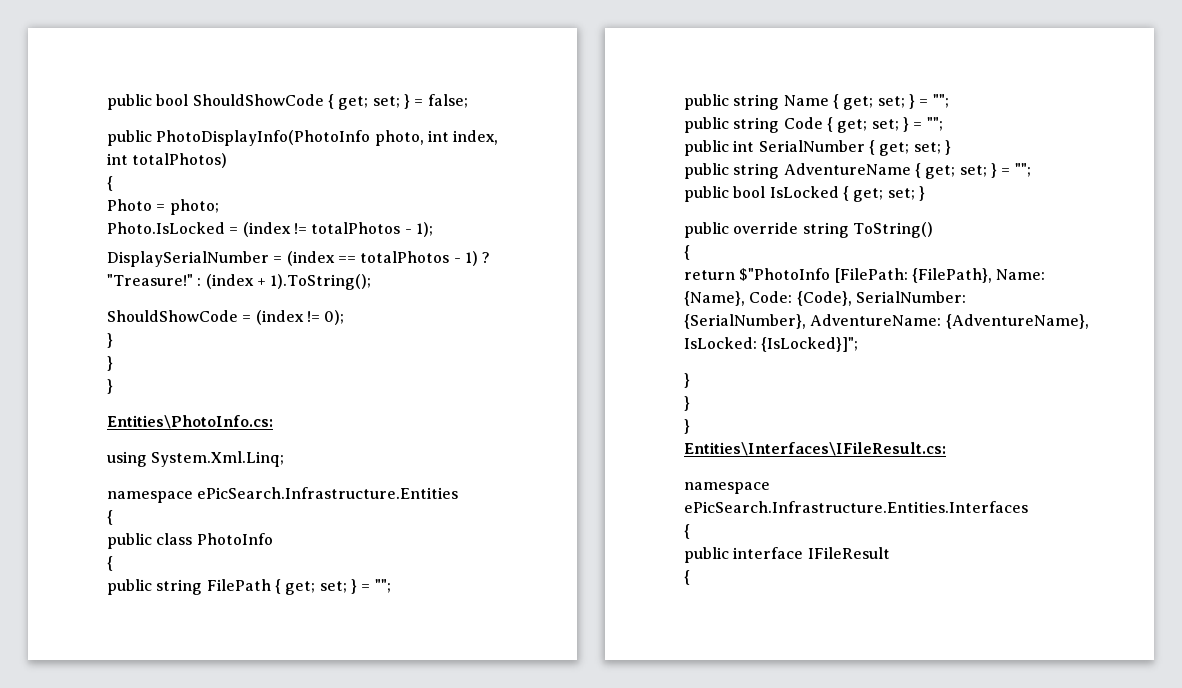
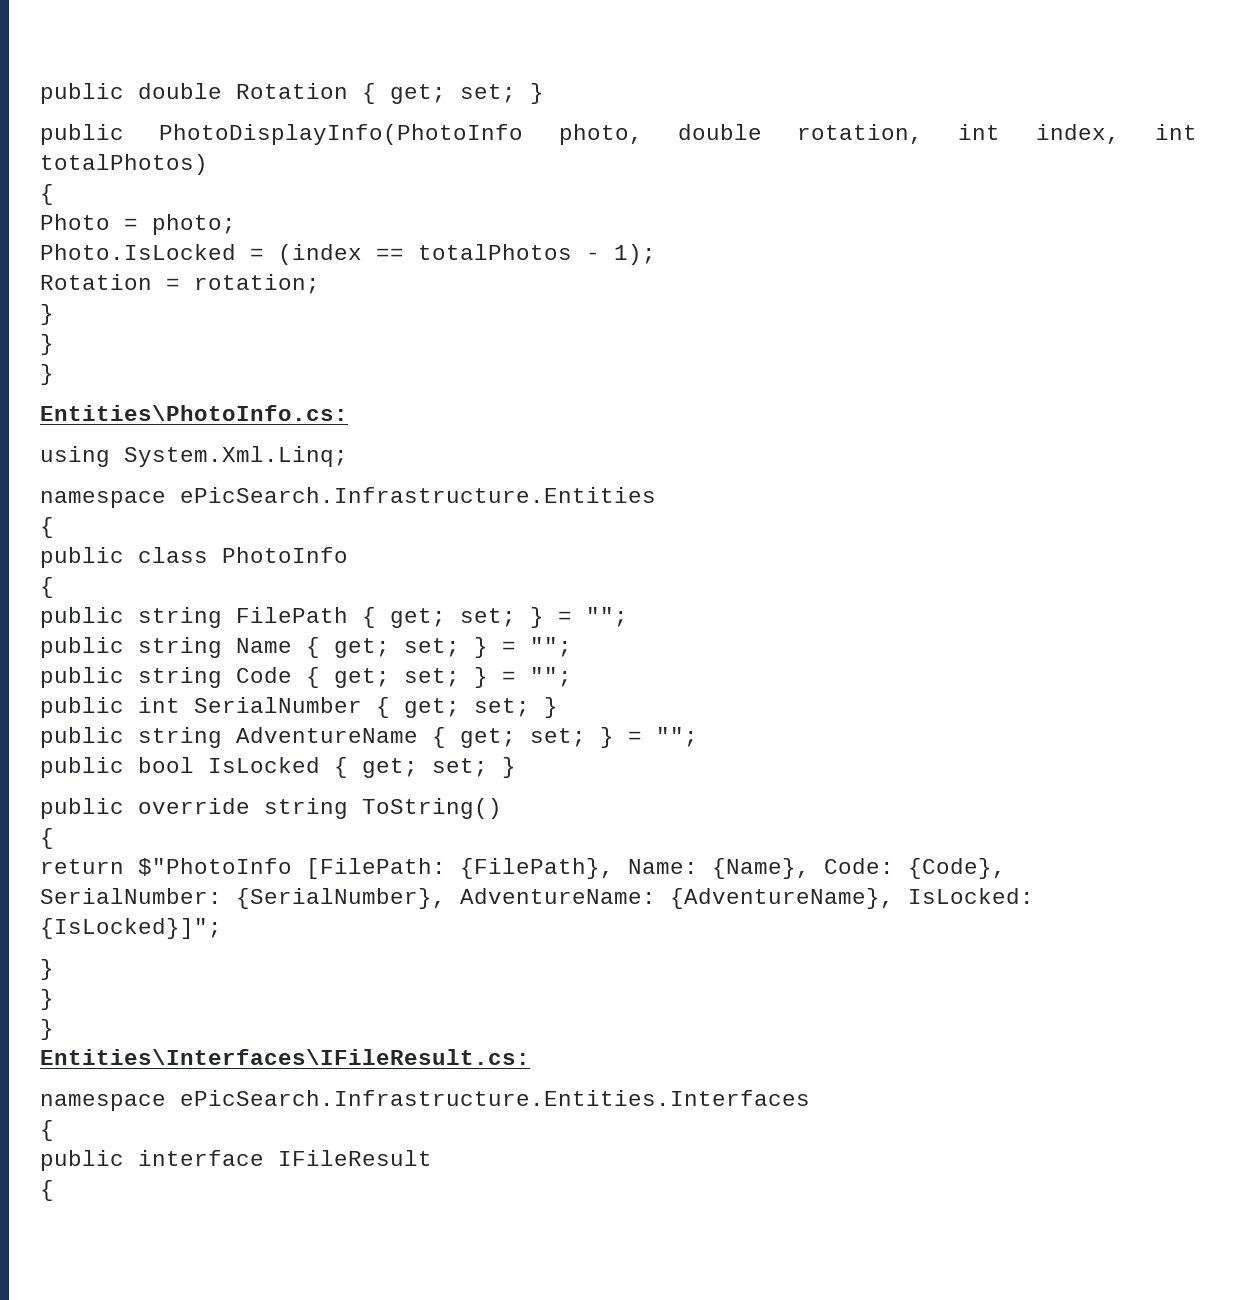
[107,94,468,110] public bool ShouldShowCode { get; set; } = false; -> [40,83,544,104] public double Rotation { get; set; }
(424, 138) none -> [677,124,924,144] double rotation,
[293,223,307,234] != -> [376,248,404,260] ==
[107,251,491,267] [107,274,372,290] [107,310,345,325] DisplaySerialNumber = (index == totalPhotos - 1) ? "Treasure!" : (index + 1).ToString(); // ShouldShowCode = (index != 0); -> [40,274,320,294] Rotation = rotation;

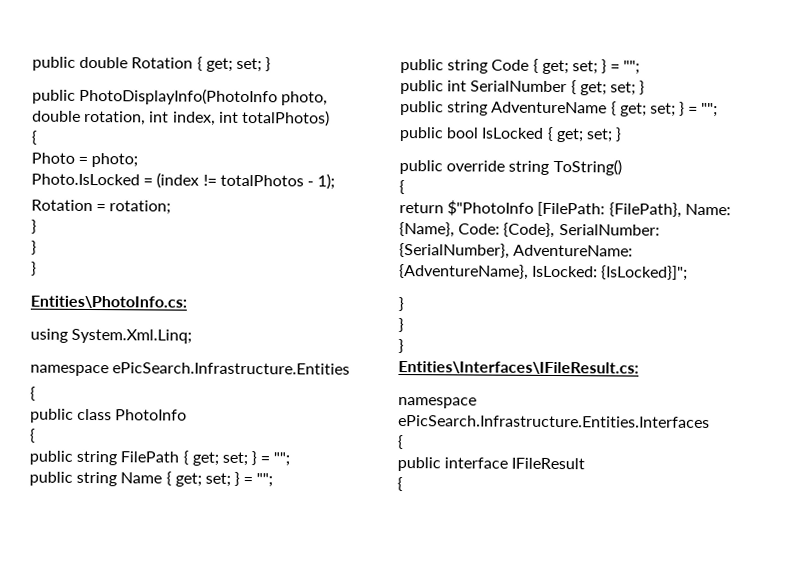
[376,248,404,260] == -> [202,174,217,186] !=

